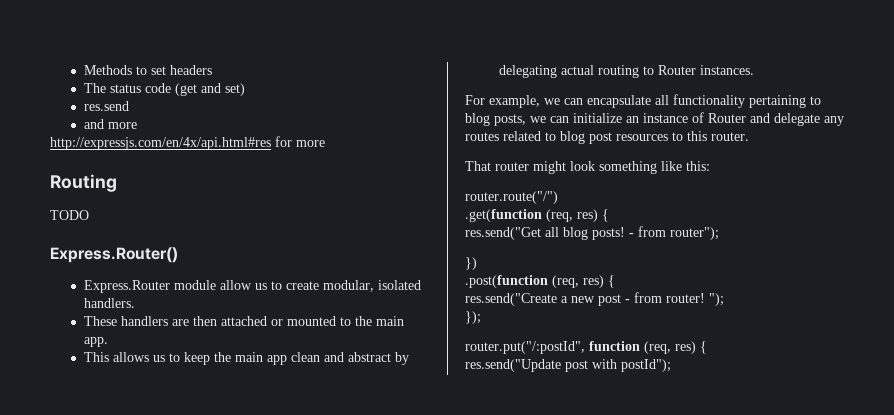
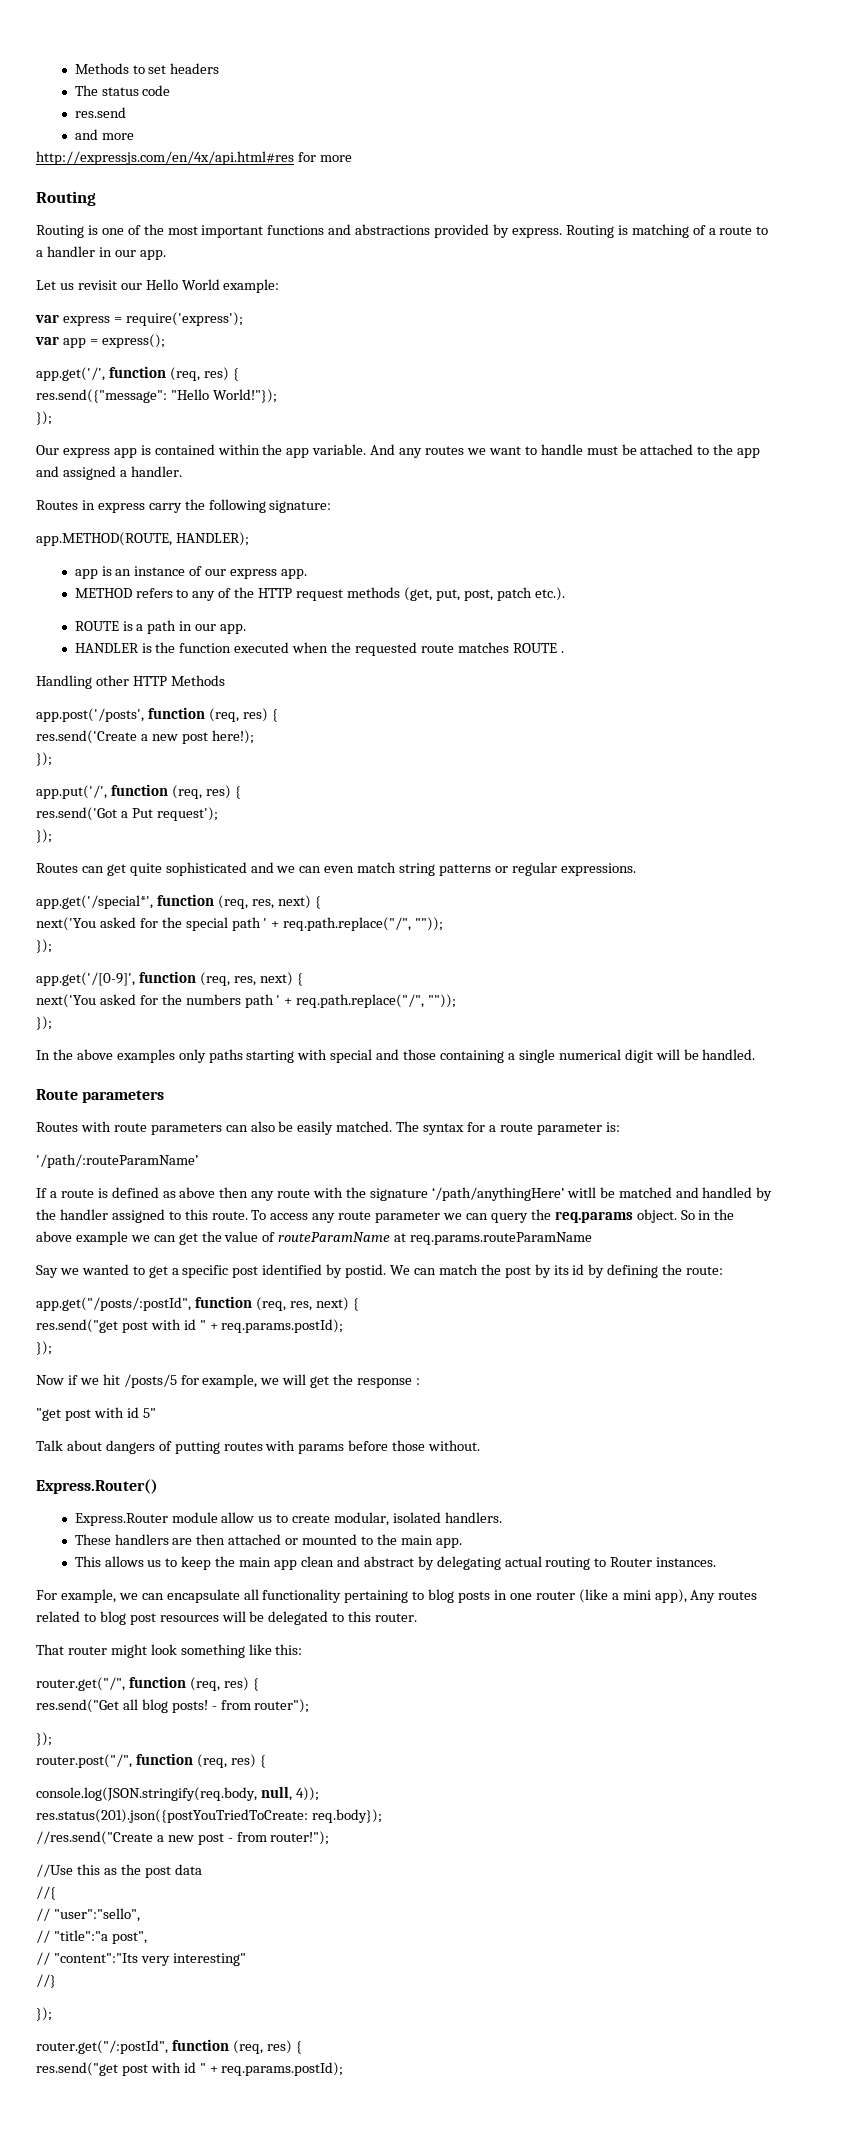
[174,83,245,96] (get and set) -> (171, 90) none
[50,210,89,220] TODO -> [36,224,769,238] [36,246,166,260] [36,279,280,293] [35,312,243,326] [35,334,165,348] [36,366,239,381] [36,389,277,403] [36,411,52,425] [36,444,761,458] [36,466,182,480] [36,499,332,513] [36,532,249,546] [74,566,308,579] [74,587,565,601] [74,620,247,634] [74,642,564,656] [36,675,225,689] [36,707,278,722] [36,730,254,744] [36,752,52,766] [36,784,241,799] [36,807,218,821] [36,829,52,843] [36,862,636,876] [36,894,321,909] [36,917,444,931] [36,939,52,953] [36,971,303,986] [36,994,457,1008] [36,1016,52,1030] [36,1049,756,1063] [36,1089,165,1103] [36,1121,620,1135] [36,1154,198,1168] [36,1187,773,1201] [36,1209,735,1223] [36,1231,593,1245] [36,1264,724,1278] [36,1296,359,1311] [36,1319,344,1333] [36,1341,52,1355] [36,1374,420,1388] [36,1407,156,1421] [36,1440,481,1454] Routing is one of the most important functions and abstractions provided by express. Routing is matching of a route to a handler in our app. // Let us revisit our Hello World example: // var express = require('express'); // var app = express(); // app.get('/', function (req, res) { // res.send({"message": "Hello World!"}); // }); // Our express app is contained within the app variable. And any routes we want to handle must be attached to the app and assigned a handler. // Routes in express carry the following signature: // app.METHOD(ROUTE, HANDLER); // app is an instance of our express app. // METHOD refers to any of the HTTP request methods (get, put, post, patch etc.). // ROUTE is a path in our app. // HANDLER is the function executed when the requested route matches ROUTE . // Handling other HTTP Methods // app.post('/posts', function (req, res) { // res.send('Create a new post here!); // }); // app.put('/', function (req, res) { // res.send('Got a Put request'); // }); // Routes can get quite sophisticated and we can even match string patterns or regular expressions. // app.get('/special*', function (req, res, next) { // next('You asked for the special path ' + req.path.replace("/", "")); // }); // app.get('/[0-9]', function (req, res, next) { // next('You asked for the numbers path ' + req.path.replace("/", "")); // }); // In the above examples only paths starting with special and those containing a single numerical digit will be handled. // Route parameters // Routes with route parameters can also be easily matched. The syntax for a route parameter is: // '/path/:routeParamName’ // If a route is defined as above then any route with the signature ‘/path/anythingHere’ witll be matched and handled by the handler assigned to this route. To access any route parameter we can query the req.params object. So in the above example we can get the value of routeParamName at req.params.routeParamName // Say we wanted to get a specific post identified by postid. We can match the post by its id by defining the route: // app.get("/posts/:postId", function (req, res, next) { // res.send("get post with id " + req.params.postId); // }); // Now if we hit /posts/5 for example, we will get the response : // "get post with id 5" // Talk about dangers of putting routes with params before those without.
[494,112,844,126] posts, we can initialize an instance of Router and delegate any -> [458,1589,716,1603] posts in one router (like a mini app), Any
(668, 137) none -> [221,1611,329,1625] will be delegated
[465,191,558,204] [465,209,542,222] router.route("/") // .get(function -> [36,1676,186,1691] router.get("/", function
[465,257,477,270] [465,275,615,288] [465,293,557,306] }) // .post(function (req, res) { // res.send("Create -> [36,1732,52,1746] [36,1753,266,1768] [36,1786,319,1801] [36,1809,382,1823] [36,1831,153,1845] }); // router.post("/", function (req, res) { // console.log(JSON.stringify(req.body, null, 4)); // res.status(201).json({postYouTriedToCreate: req.body}); // //res.send("Create
[666,293,724,306] [465,311,481,324] [465,341,707,354] [465,359,671,372] router! "); // }); // router.put("/:postId", function (req, res) { // res.send("Update post with postId"); -> [270,1831,330,1845] [36,1864,202,1878] [36,1886,56,1900] [36,1908,140,1922] [36,1930,147,1944] [36,1952,246,1966] [36,1974,56,1988] [36,2007,52,2021] [36,2039,302,2054] [36,2062,344,2076] router!"); // //Use this as the post data // //{ // // "user":"sello", // // "title":"a post", // // "content":"Its very interesting" // //} // }); // router.get("/:postId", function (req, res) { // res.send("get post with id " + req.params.postId);

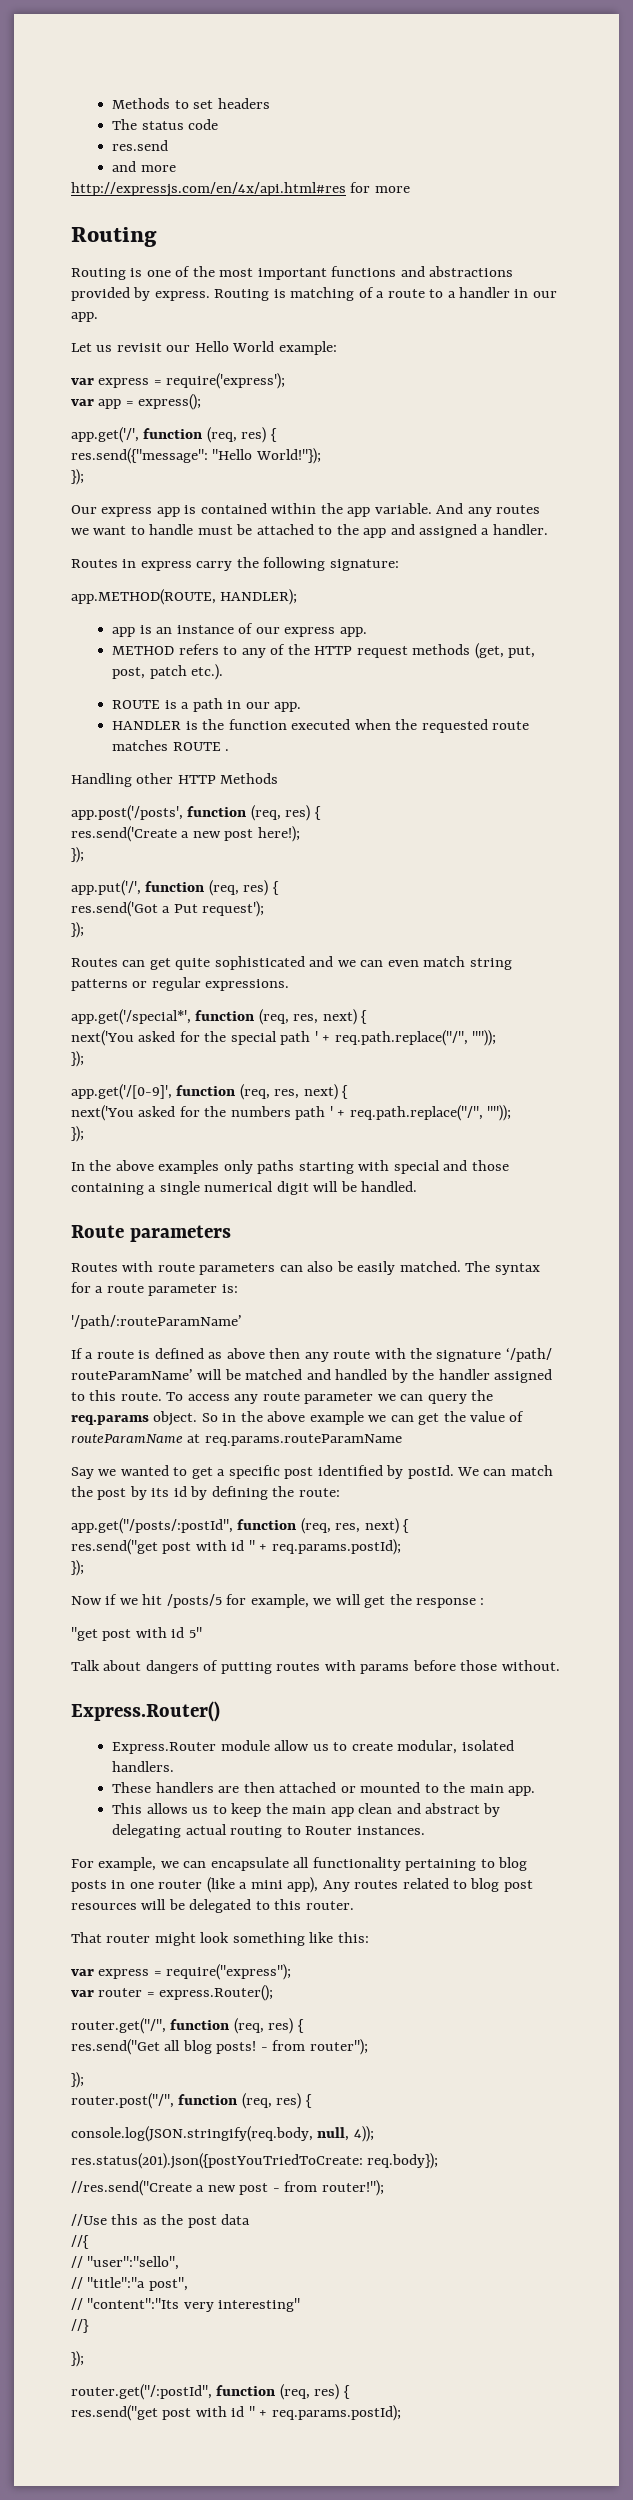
[431,1187,596,1201] ‘/path/anythingHere’ witll -> [505,1348,552,1362] [71,1369,223,1380] ‘/path/ routeParamName’ will
[345,1264,387,1278] postid. -> [407,1465,454,1479] postId.
(303, 1649) none -> [71,1964,292,1980] [71,1985,274,2001] // var express = require("express"); // var router = express.Router();

